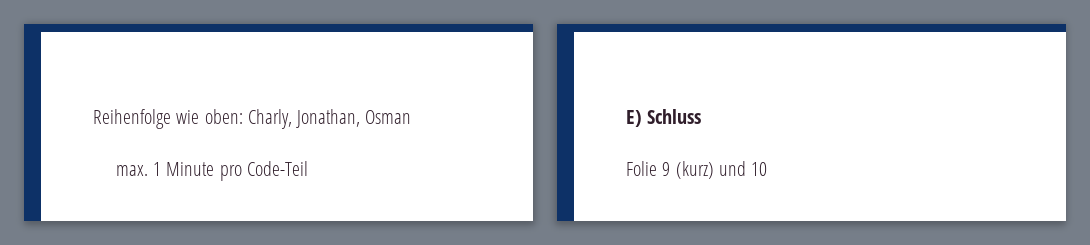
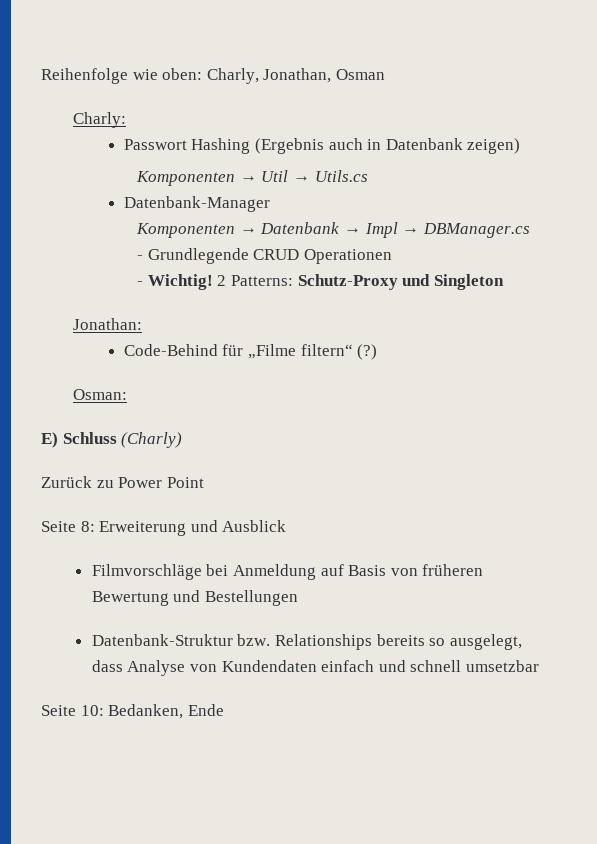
[115,161,308,181] [626,109,702,127] [626,161,768,179] max. 1 Minute pro Code-Teil // E) Schluss // Folie 9 (kurz) und 10 -> [73,112,127,128] [123,138,521,154] [136,170,368,186] [123,196,270,212] [136,222,530,238] [137,248,392,264] [137,274,504,290] [73,318,143,330] [123,344,378,360] [73,389,128,400] [41,432,183,448] [41,476,204,488] [41,520,287,536] [91,564,484,580] [91,590,298,606] [91,634,522,650] [91,660,539,676] [41,704,224,719] Charly: // Passwort Hashing (Ergebnis auch in Datenbank zeigen) // Komponenten → Util → Utils.cs // Datenbank-Manager // Komponenten → Datenbank → Impl → DBManager.cs // - Grundlegende CRUD Operationen // - Wichtig! 2 Patterns: Schutz-Proxy und Singleton // Jonathan: // Code-Behind für „Filme filtern“ (?) // Osman: // E) Schluss (Charly) // Zurück zu Power Point // Seite 8: Erweiterung und Ausblick // Filmvorschläge bei Anmeldung auf Basis von früheren Bewertung und Bestellungen // Datenbank-Struktur bzw. Relationships bereits so ausgelegt, dass Analyse von Kundendaten einfach und schnell umsetzbar // Seite 10: Bedanken, Ende

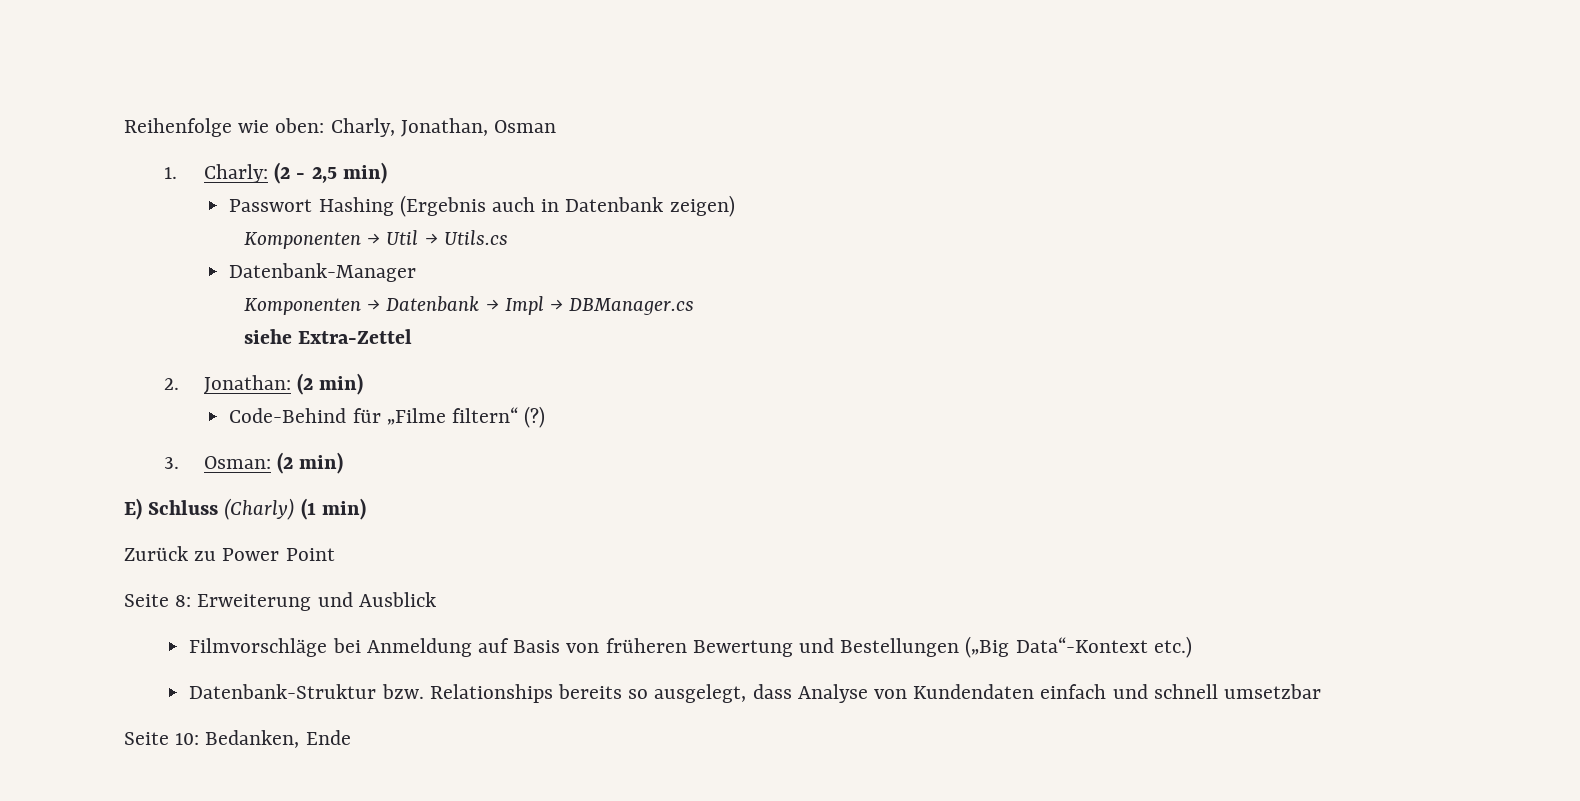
(385, 74) none -> [164,167,178,179] 1.
(127, 120) none -> [274,162,387,184] (2 - 2,5 min)
[137,248,392,264] [137,274,504,290] - Grundlegende CRUD Operationen // - Wichtig! 2 Patterns: Schutz-Proxy und Singleton // -> [244,329,413,344] [164,378,180,390] siehe Extra-Zettel // 2.
(143, 324) none -> [297,373,364,395] (2 min)
(378, 352) none -> [164,457,180,469] 3.
(128, 394) none -> [277,452,344,474] (2 min)
(183, 440) none -> [300,498,366,520] (1 min)
(298, 598) none -> [965,636,1192,658] („Big Data“-Kontext etc.)

